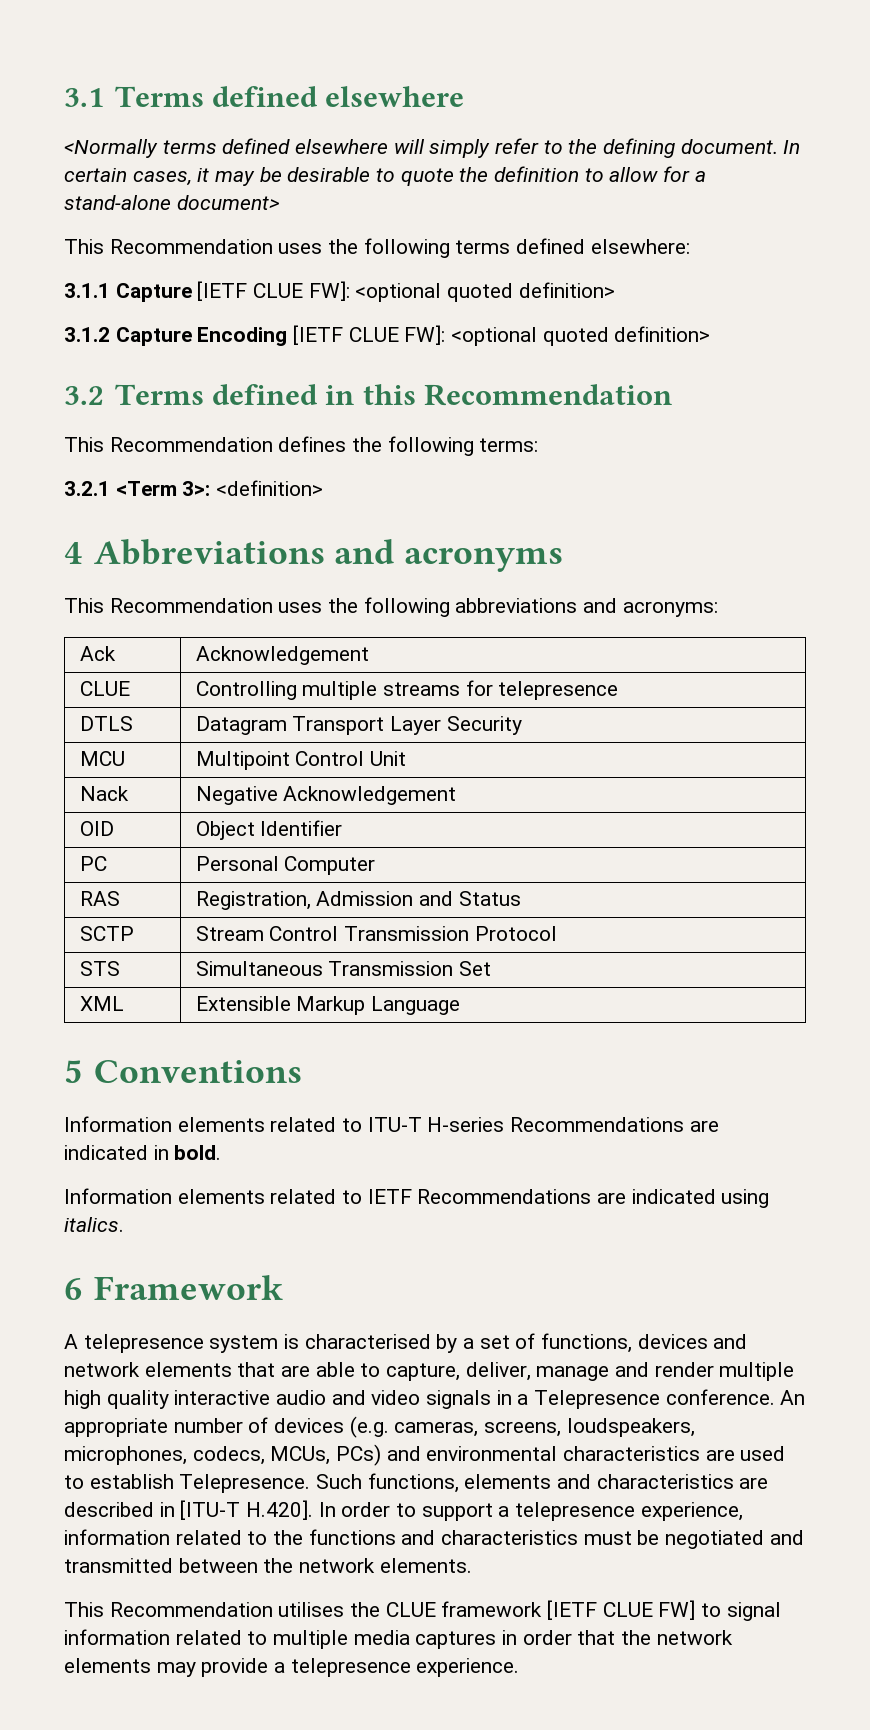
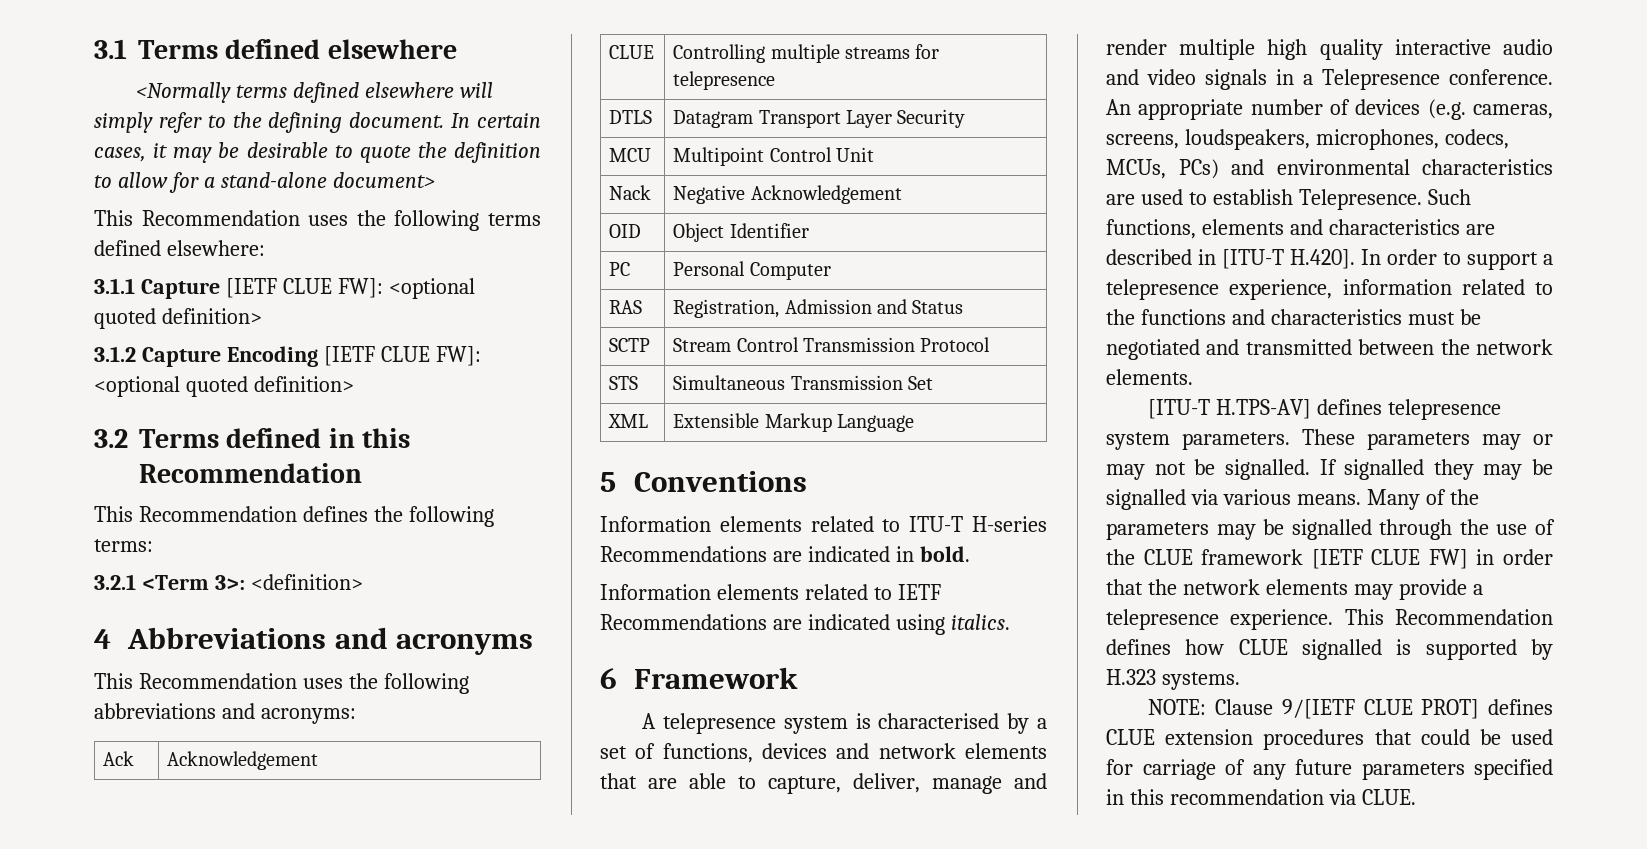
[64,1602,345,1617] This Recommendation utilises -> [1148,399,1502,420] [1106,429,1553,450] [1106,459,1553,480] [1106,489,1479,510] [1106,519,1555,540] [ITU-T H.TPS-AV] defines telepresence system parameters. These parameters may or may not be signalled. If signalled they may be signalled via various means. Many of the parameters may be signalled through the use of
[701,1602,781,1621] [64,1629,497,1649] to signal information related to multiple media captures -> (1468, 559) none
(520, 1667) none -> [1344,609,1553,625] [1106,639,1553,660] [1106,669,1240,690] [1148,699,1553,719] [1106,729,1553,750] [1106,759,1553,780] [1106,789,1416,805] This Recommendation defines how CLUE signalled is supported by H.323 systems. // NOTE: Clause 9/[IETF CLUE PROT] defines CLUE extension procedures that could be used for carriage of any future parameters specified in this recommendation via CLUE.

